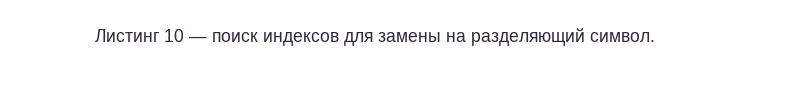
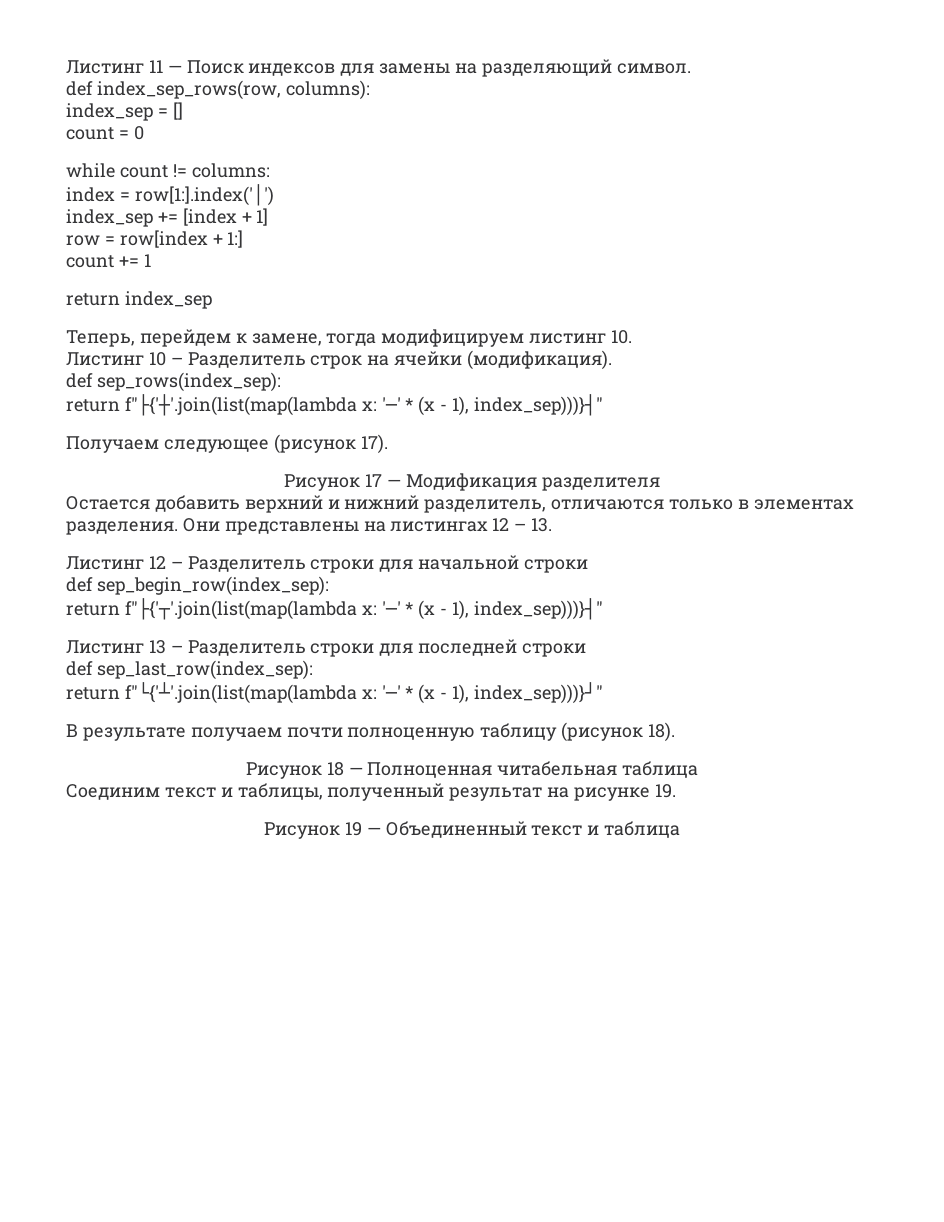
[95,29,258,42] Листинг 10 — поиск -> [66,60,244,74] Листинг 11 — Поиск
(655, 37) none -> [66,80,370,100] [66,102,183,121] [66,126,144,140] [66,163,270,178] [66,184,274,206] [66,208,269,227] [66,230,244,248] [66,254,151,268] [66,291,212,309] [66,329,633,347] [66,350,613,370] [66,372,281,392] [66,394,603,416] [66,434,388,454] [284,473,660,491] [66,495,854,513] [66,518,553,535] [66,555,589,573] [66,576,329,596] [66,598,603,620] [66,639,587,657] [66,660,313,680] [66,682,603,704] [66,722,676,742] [245,761,699,779] [66,783,676,801] [263,821,681,839] // def index_sep_rows(row, columns): // index_sep = [] // count = 0 // while count != columns: // index = row[1:].index('│') // index_sep += [index + 1] // row = row[index + 1:] // count += 1 // return index_sep // Теперь, перейдем к замене, тогда модифицируем листинг 10. // Листинг 10 – Разделитель строк на ячейки (модификация). // def sep_rows(index_sep): // return f"├{'┼'.join(list(map(lambda x: '─' * (x - 1), index_sep)))}┤" // Получаем следующее (рисунок 17). // Рисунок 17 — Модификация разделителя // Остается добавить верхний и нижний разделитель, отличаются только в элементах разделения. Они представлены на листингах 12 – 13. // Листинг 12 – Разделитель строки для начальной строки // def sep_begin_row(index_sep): // return f"├{'┬'.join(list(map(lambda x: '─' * (x - 1), index_sep)))}┤" // Листинг 13 – Разделитель строки для последней строки // def sep_last_row(index_sep): // return f"└{'┴'.join(list(map(lambda x: '─' * (x - 1), index_sep)))}┘" // В результате получаем почти полноценную таблицу (рисунок 18). // Рисунок 18 — Полноценная читабельная таблица // Соединим текст и таблицы, полученный результат на рисунке 19. // Рисунок 19 — Объединенный текст и таблица

